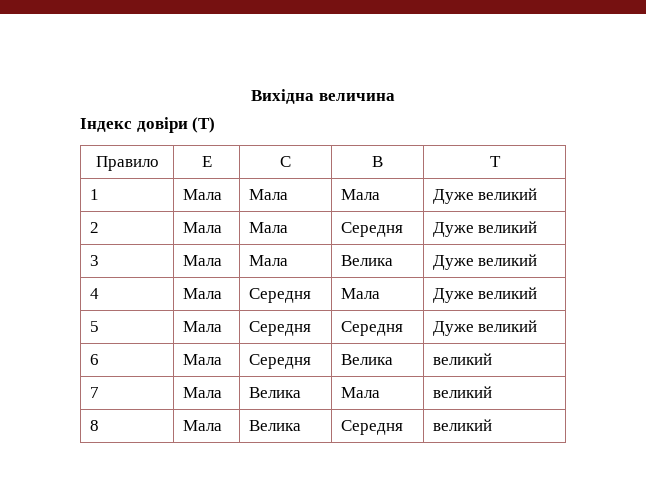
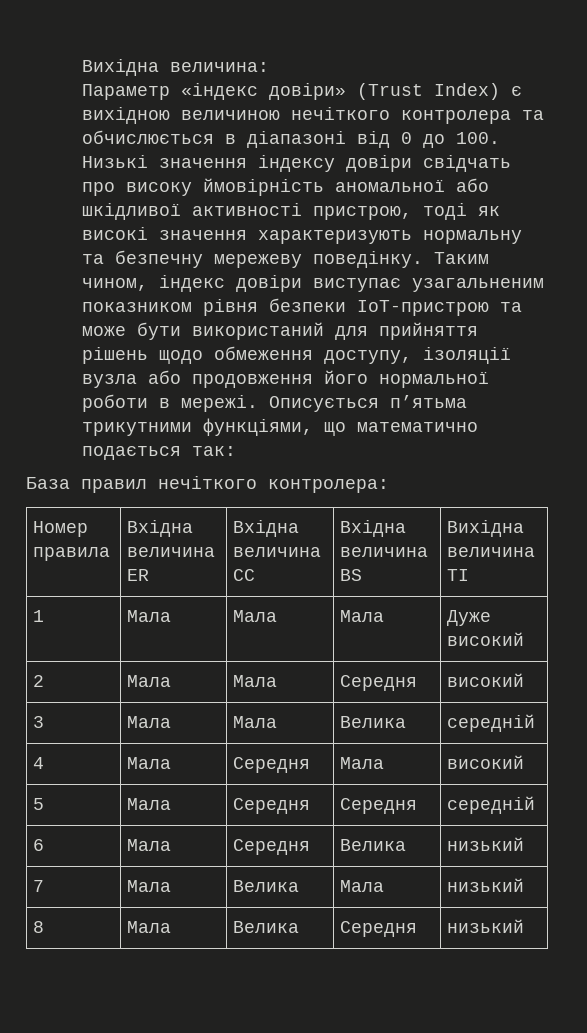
[251,89,395,104] [80,117,216,133] [95,156,159,171] [201,156,212,167] [280,156,291,167] [372,156,383,167] [489,156,501,167] Вихідна величина // Індекс довіри (Т) // Правило | E | С | B | T -> [82,59,270,76] [82,83,523,100] [82,107,545,124] [82,130,501,148] [82,155,512,172] [82,178,490,196] [82,203,501,220] [82,227,523,244] [82,250,490,268] [82,275,545,292] [82,298,523,316] [82,322,479,340] [82,346,512,364] [82,370,490,388] [82,394,468,412] [82,418,479,436] [82,446,237,460] [26,476,389,493] [33,521,89,537] [33,547,111,561] [127,520,194,537] [127,547,216,557] [127,569,150,581] [233,520,300,537] [233,547,322,557] [233,569,256,581] [340,520,407,537] [340,547,429,557] [340,569,363,581] [447,520,525,537] [447,547,536,557] [447,569,470,581] Вихідна величина: // Параметр «індекс довіри» (Trust Index) є вихідною величиною нечіткого контролера та обчислюється в діапазоні від 0 до 100. Низькі значення індексу довіри свідчать про високу ймовірність аномальної або шкідливої активності пристрою, тоді як високі значення характеризують нормальну та безпечну мережеву поведінку. Таким чином, індекс довіри виступає узагальненим показником рівня безпеки IoT-пристрою та може бути використаний для прийняття рішень щодо обмеження доступу, ізоляції вузла або продовження його нормальної роботи в мережі. Описується п’ятьма трикутними функціями, що математично подається так: // База правил нечіткого контролера: // Номер правила | Вхідна величина ER | Вхідна величина СC | Вхідна величина BS | Вихідна величина TI
[478,188,538,200] великий -> [447,632,525,646] високий
[432,221,538,237] Дуже великий -> [447,673,525,687] високий
[432,254,538,270] Дуже великий -> [447,714,536,732] середній
[432,287,538,303] Дуже великий -> [447,755,525,769] високий
[432,320,538,336] Дуже великий -> [447,796,536,814] середній
[432,353,492,365] великий -> [447,837,525,851] низький
[432,386,492,398] великий -> [447,878,525,892] низький
[432,419,492,431] великий -> [447,919,525,933] низький

